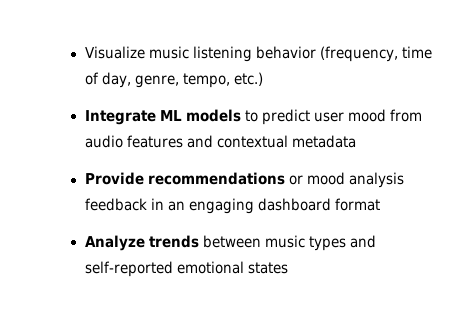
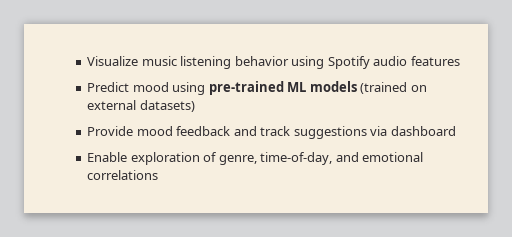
[319,46,432,62] [84,72,263,88] [84,109,423,125] [84,135,356,148] [84,172,404,188] [84,198,380,214] [84,235,376,251] [84,261,288,277] (frequency, time of day, genre, tempo, etc.) // Integrate ML models to predict user mood from audio features and contextual metadata // Provide recommendations or mood analysis feedback in an engaging dashboard format // Analyze trends between music types and self-reported emotional states -> [291,56,460,69] [87,81,427,95] [87,100,195,112] [87,126,456,139] [87,152,424,165] [87,170,159,180] using Spotify audio features // Predict mood using pre-trained ML models (trained on external datasets) // Provide mood feedback and track suggestions via dashboard // Enable exploration of genre, time-of-day, and emotional correlations

